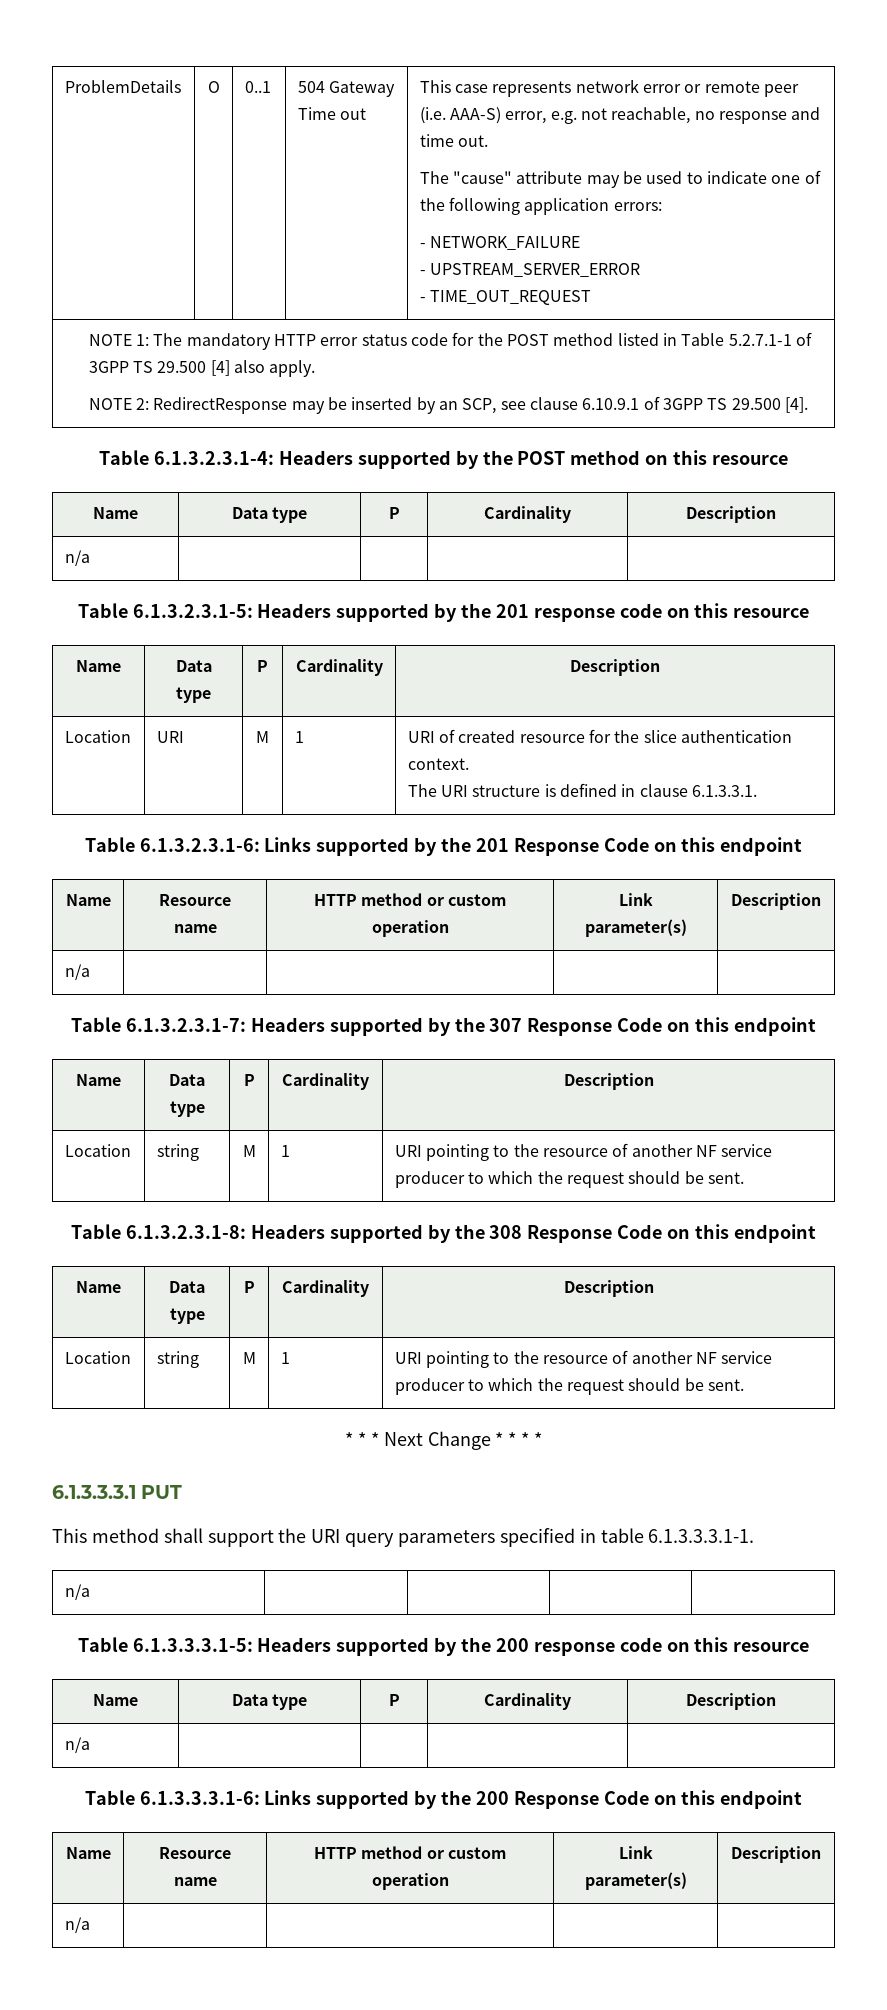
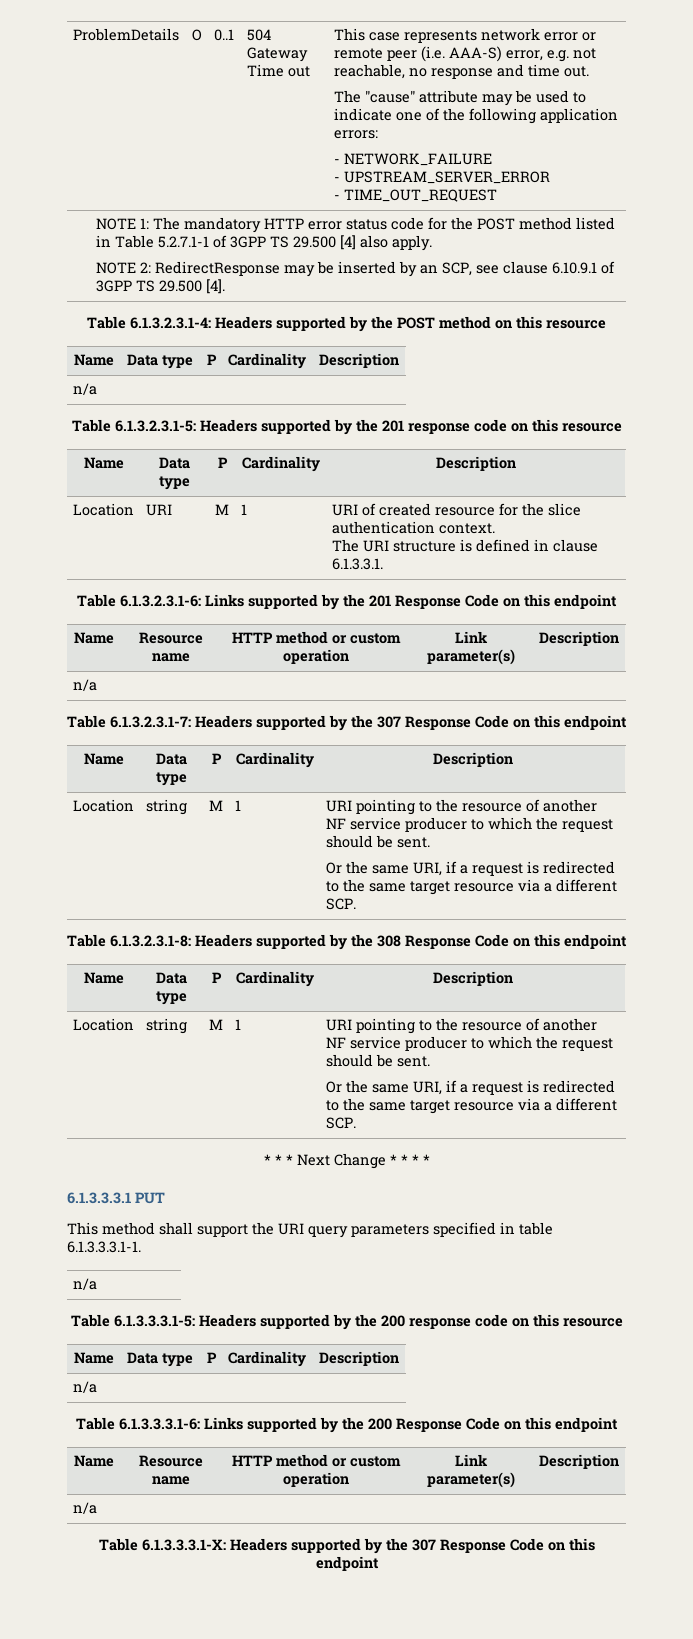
(744, 1178) none -> [325,861,615,876] [325,879,617,895] [325,898,356,910] // Or the same URI, if a request is redirected to the same target resource via a different SCP.
(744, 1385) none -> [325,1080,615,1095] [325,1098,617,1114] [325,1117,356,1129] // Or the same URI, if a request is redirected to the same target resource via a different SCP.
(90, 1925) none -> [98,1538,595,1554] [315,1556,379,1571] // Table 6.1.3.3.3.1-X: Headers supported by the 307 Response Code on this endpoint

